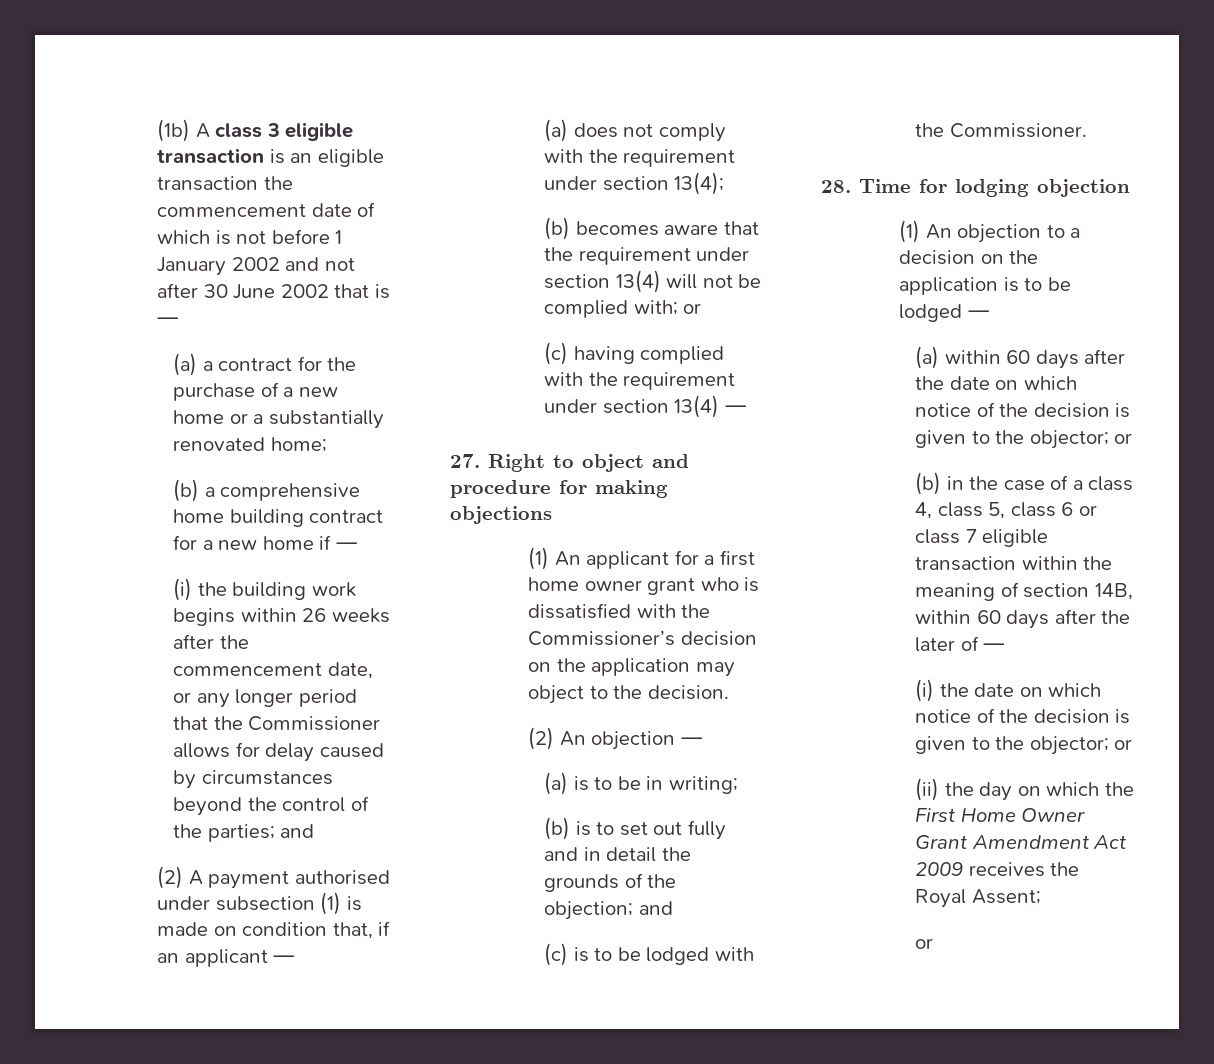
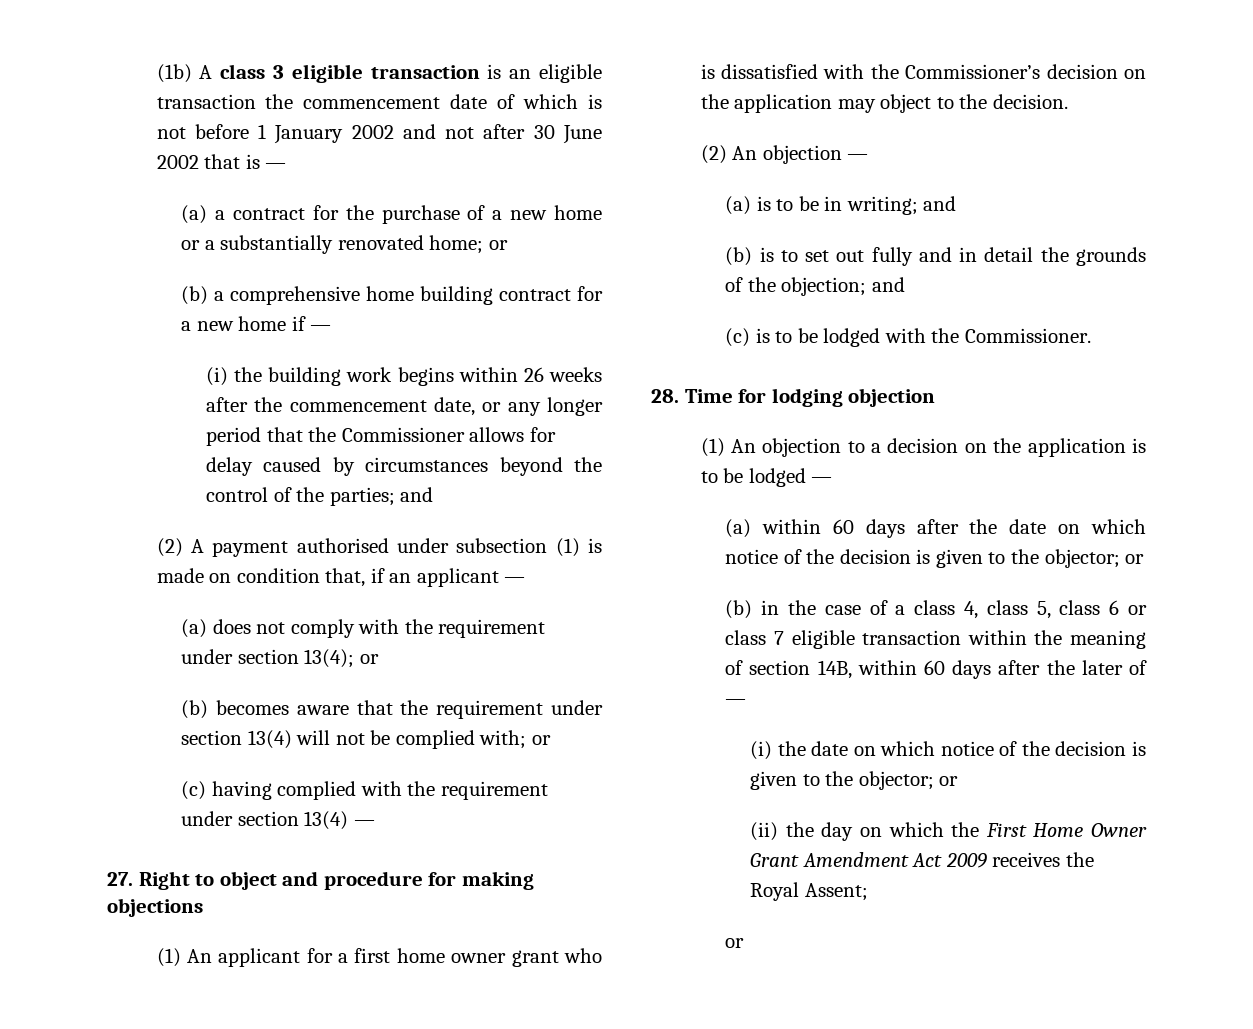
(327, 444) none -> [488,240,508,250] or
(725, 183) none -> [359,654,379,664] or
(738, 785) none -> [923,196,957,211] and

